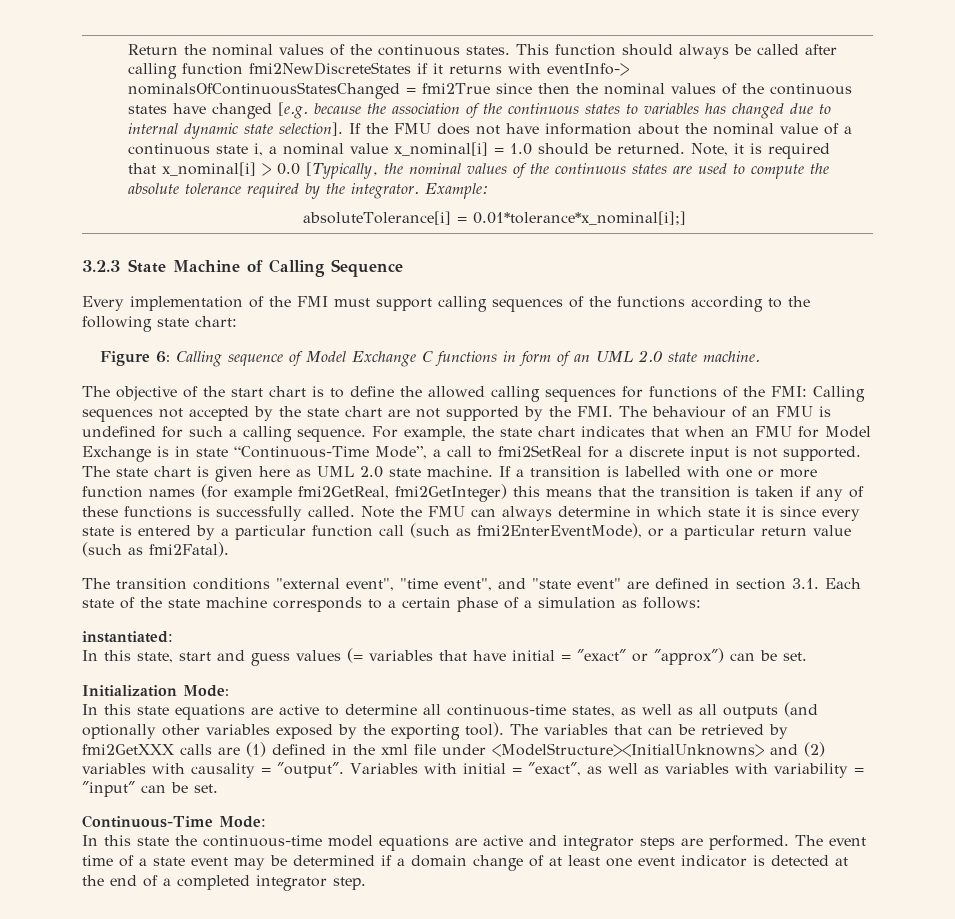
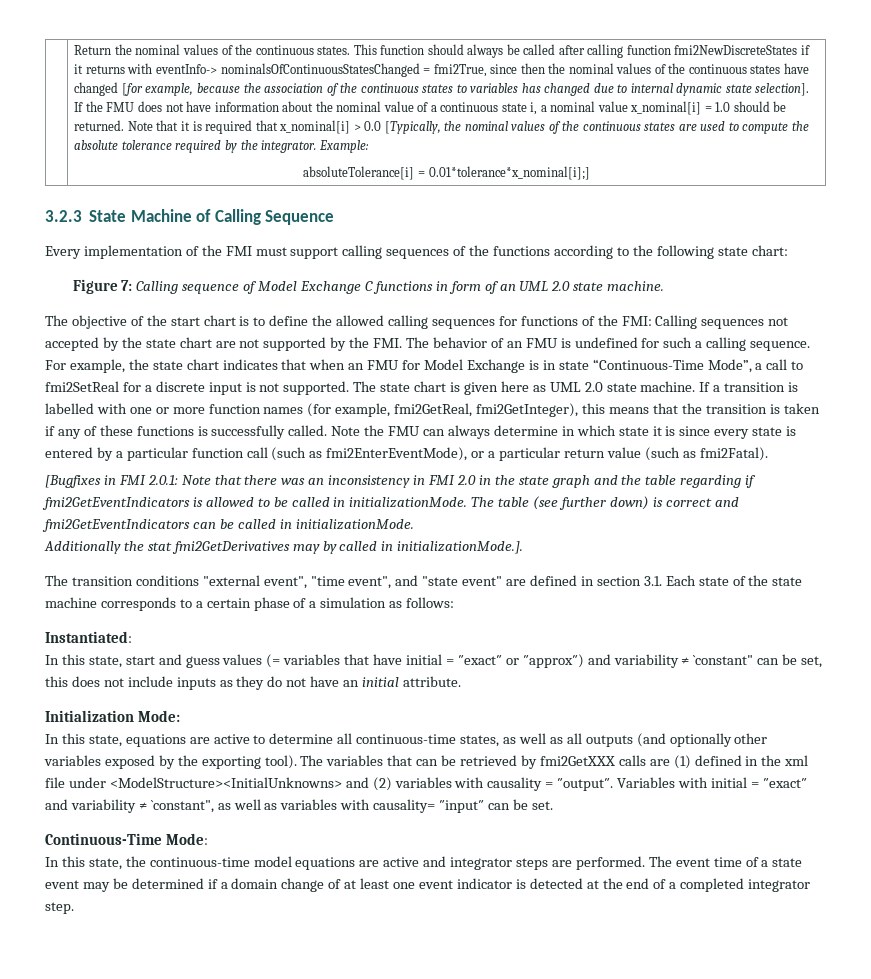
[421,83,490,94] fmi2True -> [433,64,487,77] fmi2True,
[277,102,308,119] [e.g. -> [121,83,194,96] [for example,
[690,143,728,156] Note, -> [127,120,179,131] Note that
[156,351,171,363] 6: -> [121,280,133,291] 7:
[652,406,726,418] behaviour -> [432,337,487,348] behavior
[234,484,507,502] example fmi2GetReal, fmi2GetInteger) -> [335,403,579,417] example, fmi2GetReal, fmi2GetInteger),
(229, 549) none -> [45,475,757,488] [42,496,739,510] [42,519,414,532] [44,541,524,554] // [Bugfixes in FMI 2.0.1: Note that there was an inconsistency in FMI 2.0 in the state graph and the table regarding if fmi2GetEventIndicators is allowed to be called in initializationMode. The table (see further down) is correct and fmi2GetEventIndicators can be called in initializationMode. // Additionally the stat fmi2GetDerivatives may by called in initializationMode.].
[82,631,173,643] instantiated: -> [45,631,132,643] Instantiated:
[730,650,807,661] can be set. -> [587,654,823,668] [45,676,461,690] and variability ≠ `constant" can be set, this does not include inputs as they do not have an initial attribute.
[137,706,169,715] state -> [88,735,122,747] state,
[527,762,581,776] ″exact″, -> [762,778,807,788] [45,799,214,813] ″exact″ and variability ≠ `constant",
[773,763,864,778] variability = -> [373,799,436,813] causality=
[137,837,169,846] state -> [88,858,122,870] state,

